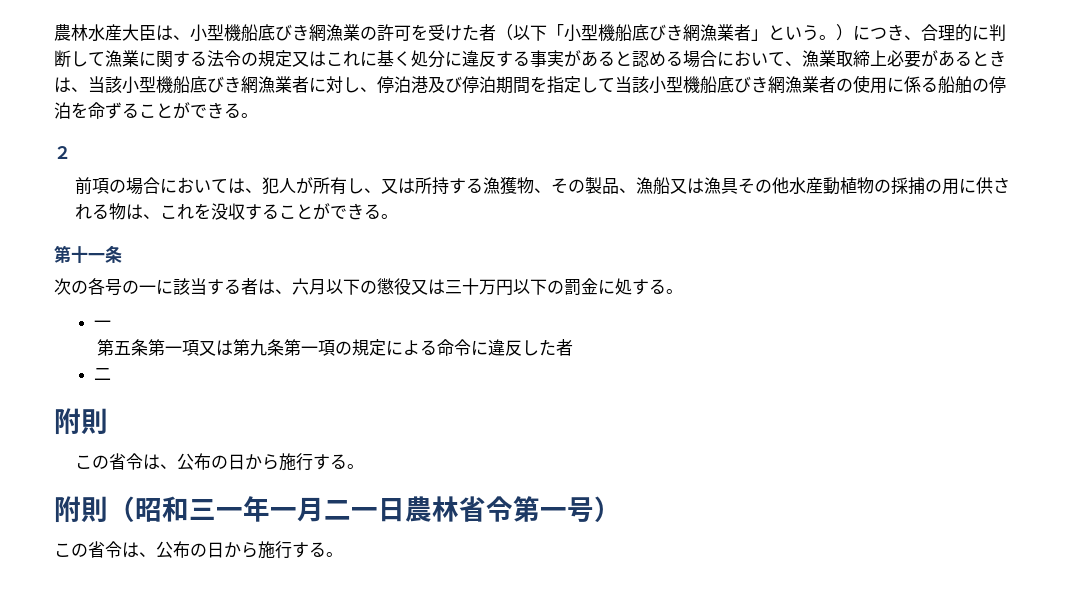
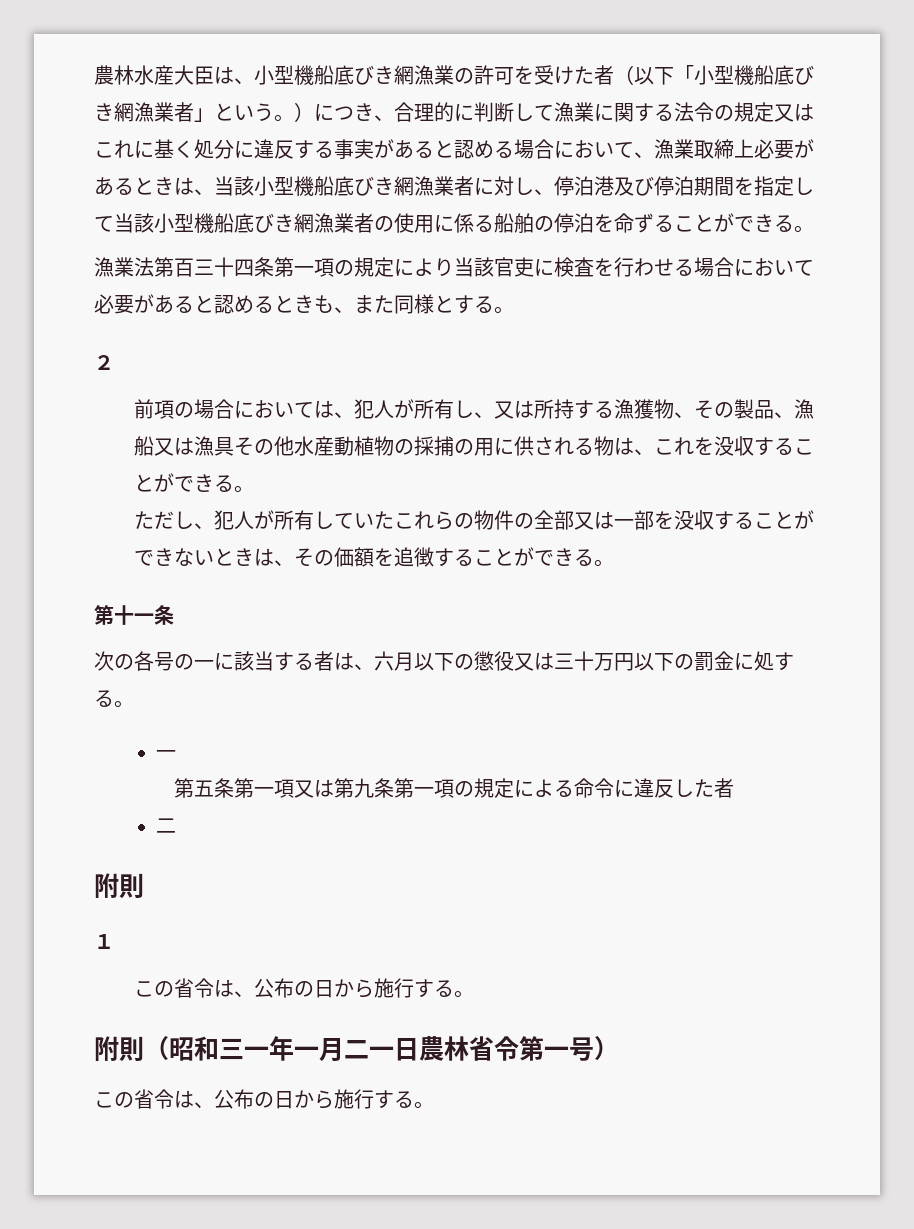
(258, 115) none -> [94,257,814,277] [94,294,514,314] // 漁業法第百三十四条第一項の規定により当該官吏に検査を行わせる場合において必要があると認めるときも、また同様とする。
(399, 216) none -> [133,510,814,530] [133,547,614,567] // ただし、犯人が所有していたこれらの物件の全部又は一部を没収することができないときは、その価額を追徴することができる。
(108, 421) none -> [94,934,114,949] // １

